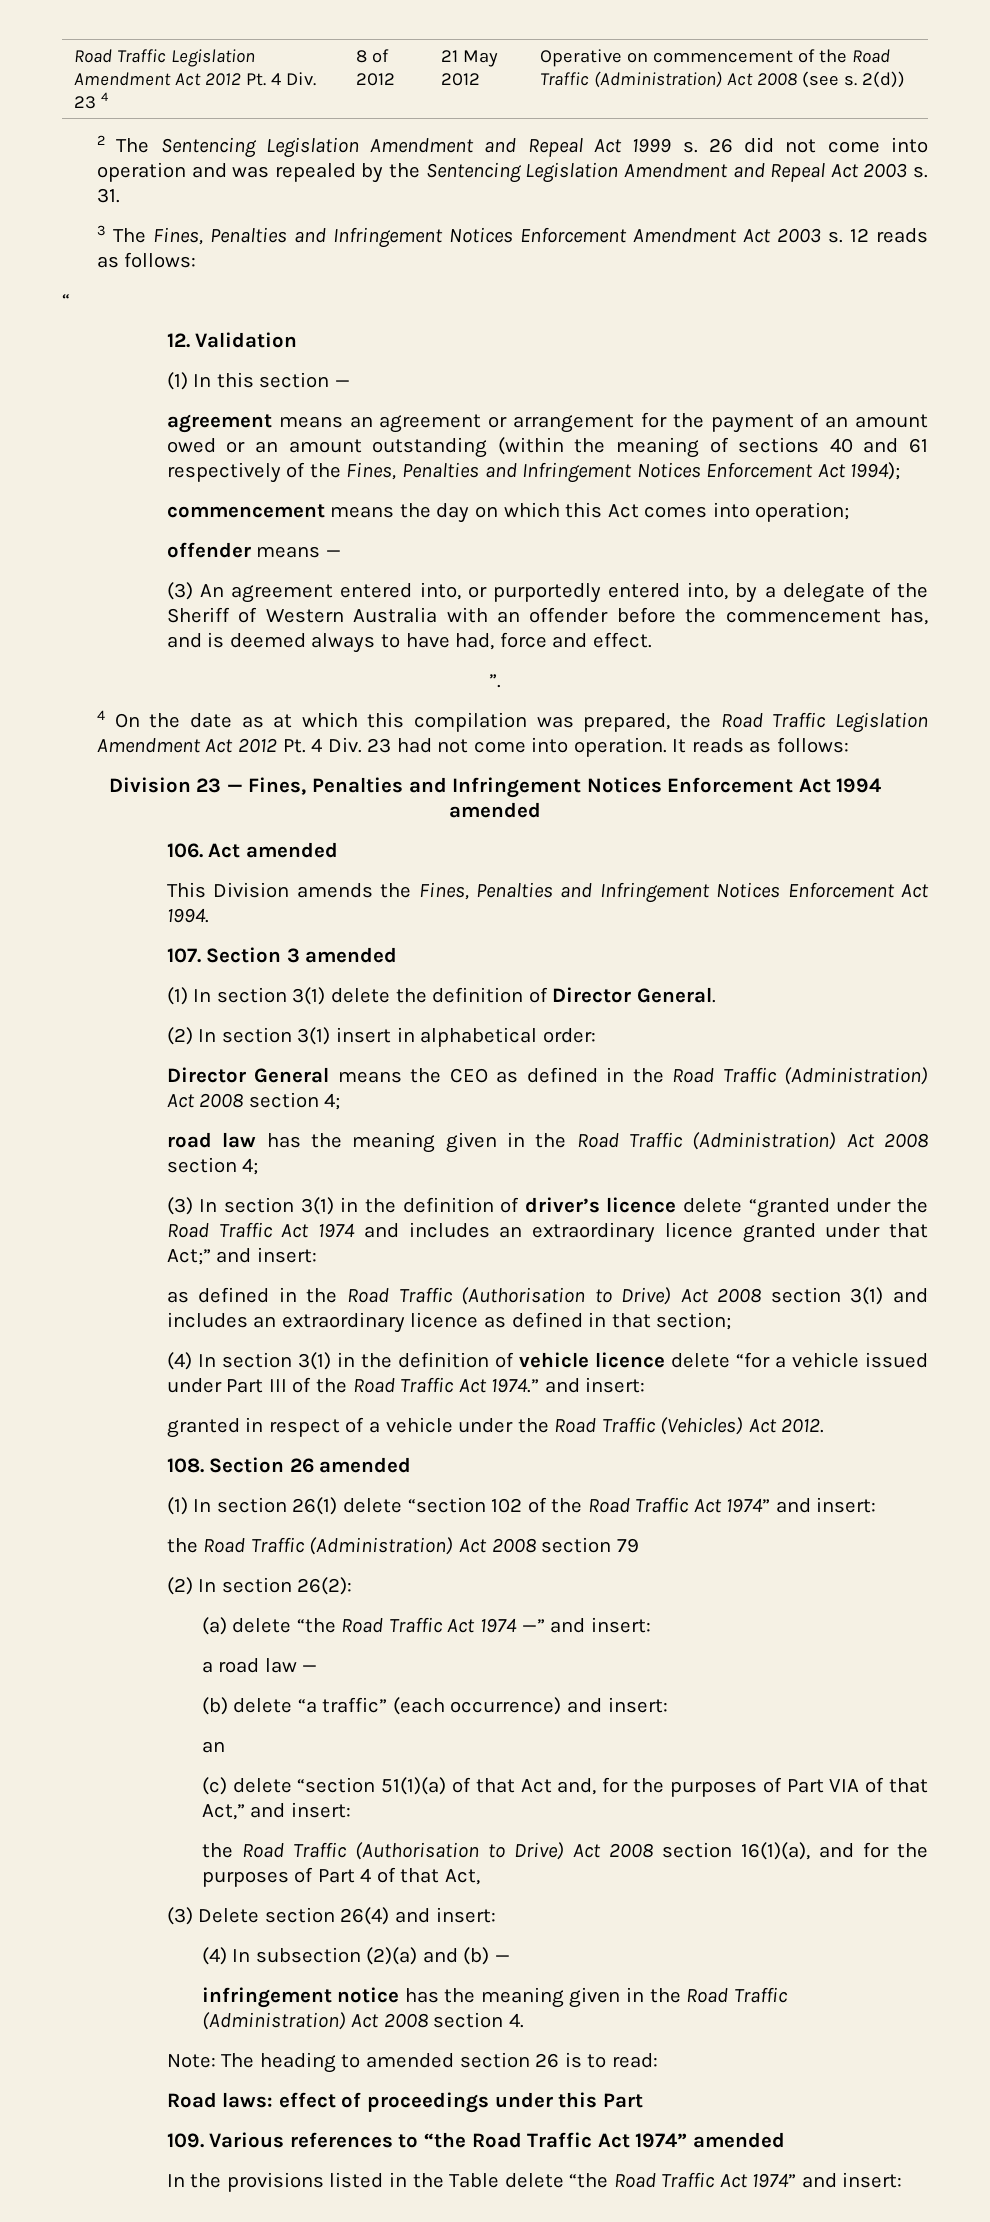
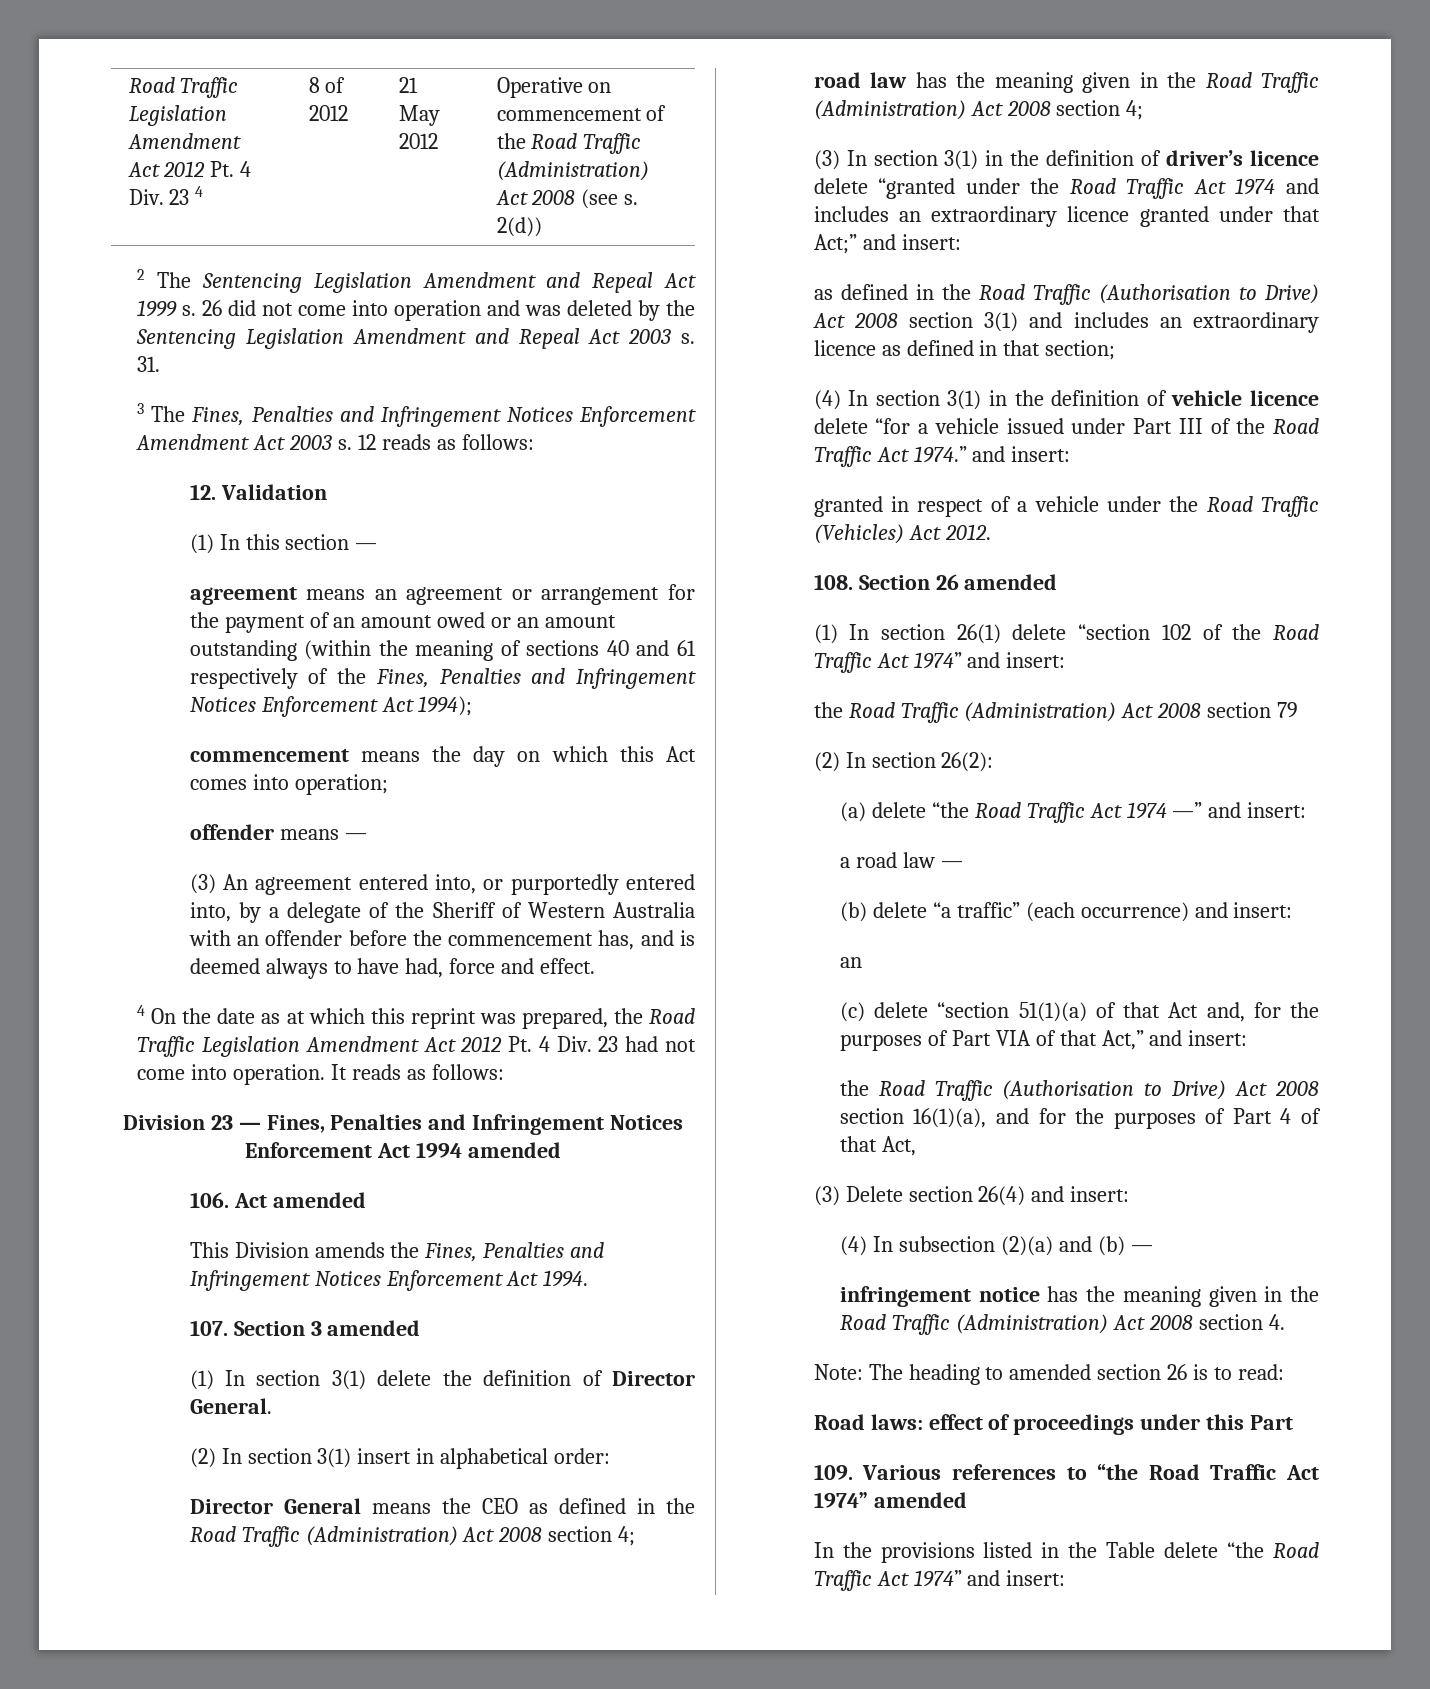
[274,163,356,182] repealed -> [567,300,633,316] deleted
[62,294,70,307] // “ -> (534, 442) none
[489,674,501,688] // ”. -> (596, 966) none
[414,712,528,732] compilation -> [410,1008,476,1029] reprint

